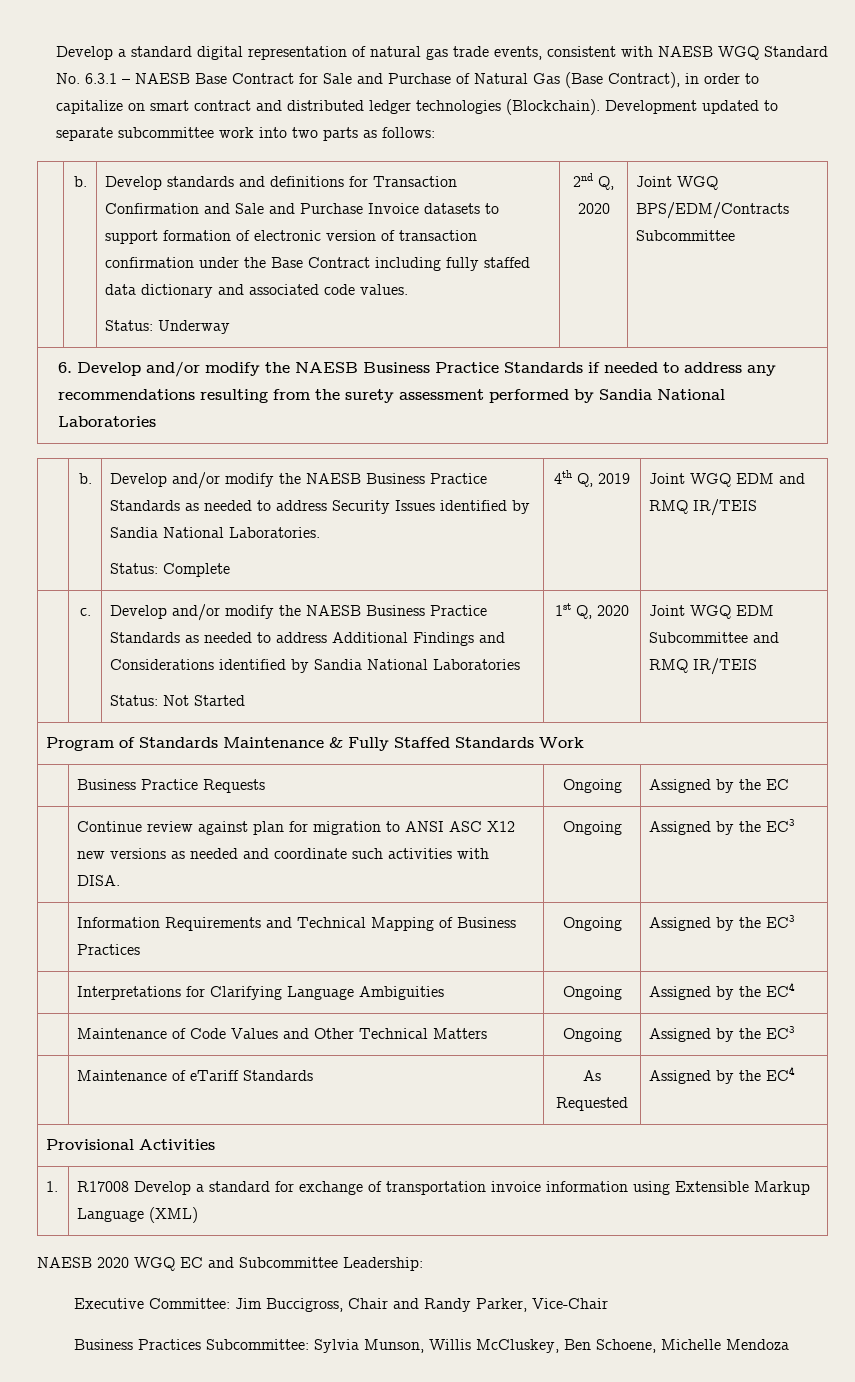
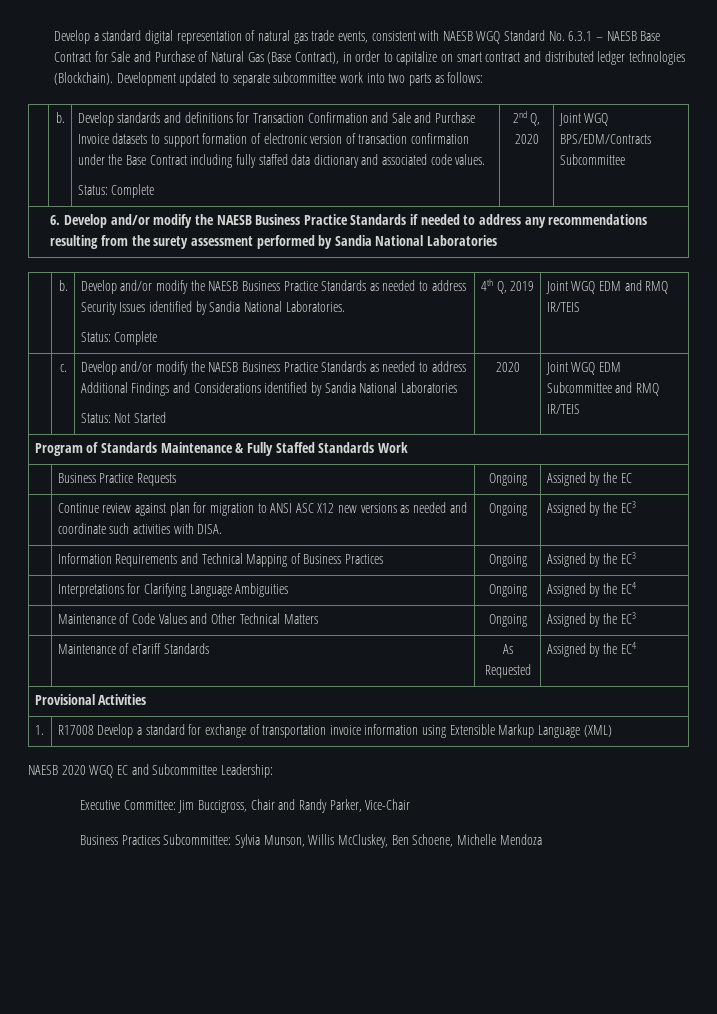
[158,320,231,334] Underway -> [111,184,155,198] Complete
[555,603,592,619] 1st Q, -> (166, 417) none

